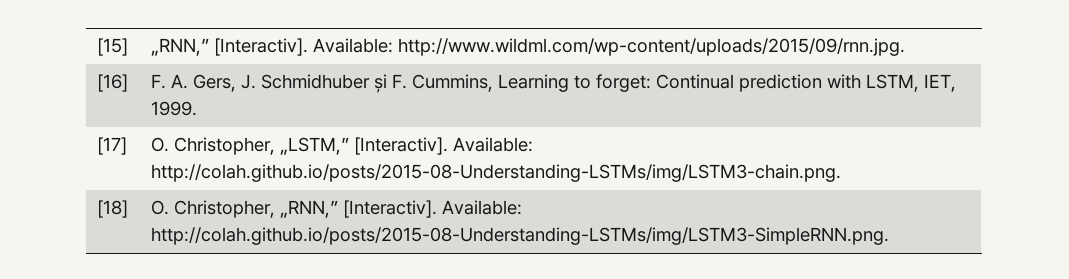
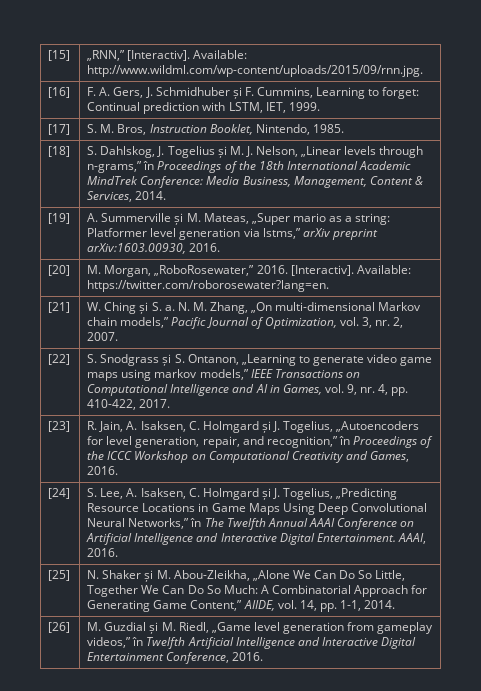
[151,137,534,155] [151,164,842,182] [97,200,129,218] [151,200,523,218] [151,227,890,245] O. Christopher, „LSTM,” [Interactiv]. Available: http://colah.github.io/posts/2015-08-Understanding-LSTMs/img/LSTM3-chain.png. // [18] | O. Christopher, „RNN,” [Interactiv]. Available: http://colah.github.io/posts/2015-08-Understanding-LSTMs/img/LSTM3-SimpleRNN.png. -> [87,124,344,135] [48,146,71,157] [87,146,424,158] [87,161,411,173] [87,176,423,188] [87,191,167,202] [48,213,71,224] [87,213,391,225] [87,228,378,240] [87,243,221,254] [48,265,71,276] [87,265,411,277] [87,280,330,292] [48,302,71,313] [87,302,422,314] [87,317,404,329] [87,332,119,341] [48,354,71,365] [87,354,433,366] [87,369,360,381] [87,384,409,396] [87,399,171,410] [48,421,71,432] [87,421,420,433] [87,436,434,448] [87,451,409,463] [87,466,119,475] [48,488,71,499] [87,488,398,500] [87,503,427,515] [87,518,415,530] [86,533,426,545] [87,548,119,557] [48,570,71,581] [87,570,406,582] [87,585,428,597] [87,600,396,612] [48,622,71,633] [87,622,434,634] [87,637,416,649] [87,652,264,664] S. M. Bros, Instruction Booklet, Nintendo, 1985. // [18] | S. Dahlskog, J. Togelius și M. J. Nelson, „Linear levels through n-grams,” în Proceedings of the 18th International Academic MindTrek Conference: Media Business, Management, Content & Services, 2014. // [19] | A. Summerville și M. Mateas, „Super mario as a string: Platformer level generation via lstms,” arXiv preprint arXiv:1603.00930, 2016. // [20] | M. Morgan, „RoboRosewater,” 2016. [Interactiv]. Available: https://twitter.com/roborosewater?lang=en. // [21] | W. Ching și S. a. N. M. Zhang, „On multi-dimensional Markov chain models,” Pacific Journal of Optimization, vol. 3, nr. 2, 2007. // [22] | S. Snodgrass și S. Ontanon, „Learning to generate video game maps using markov models,” IEEE Transactions on Computational Intelligence and AI in Games, vol. 9, nr. 4, pp. 410-422, 2017. // [23] | R. Jain, A. Isaksen, C. Holmgard și J. Togelius, „Autoencoders for level generation, repair, and recognition,” în Proceedings of the ICCC Workshop on Computational Creativity and Games, 2016. // [24] | S. Lee, A. Isaksen, C. Holmgard și J. Togelius, „Predicting Resource Locations in Game Maps Using Deep Convolutional Neural Networks,” în The Twelfth Annual AAAI Conference on Artificial Intelligence and Interactive Digital Entertainment. AAAI, 2016. // [25] | N. Shaker și M. Abou-Zleikha, „Alone We Can Do So Little, Together We Can Do So Much: A Combinatorial Approach for Generating Game Content,” AIIDE, vol. 14, pp. 1-1, 2014. // [26] | M. Guzdial și M. Riedl, „Game level generation from gameplay videos,” în Twelfth Artificial Intelligence and Interactive Digital Entertainment Conference, 2016.

